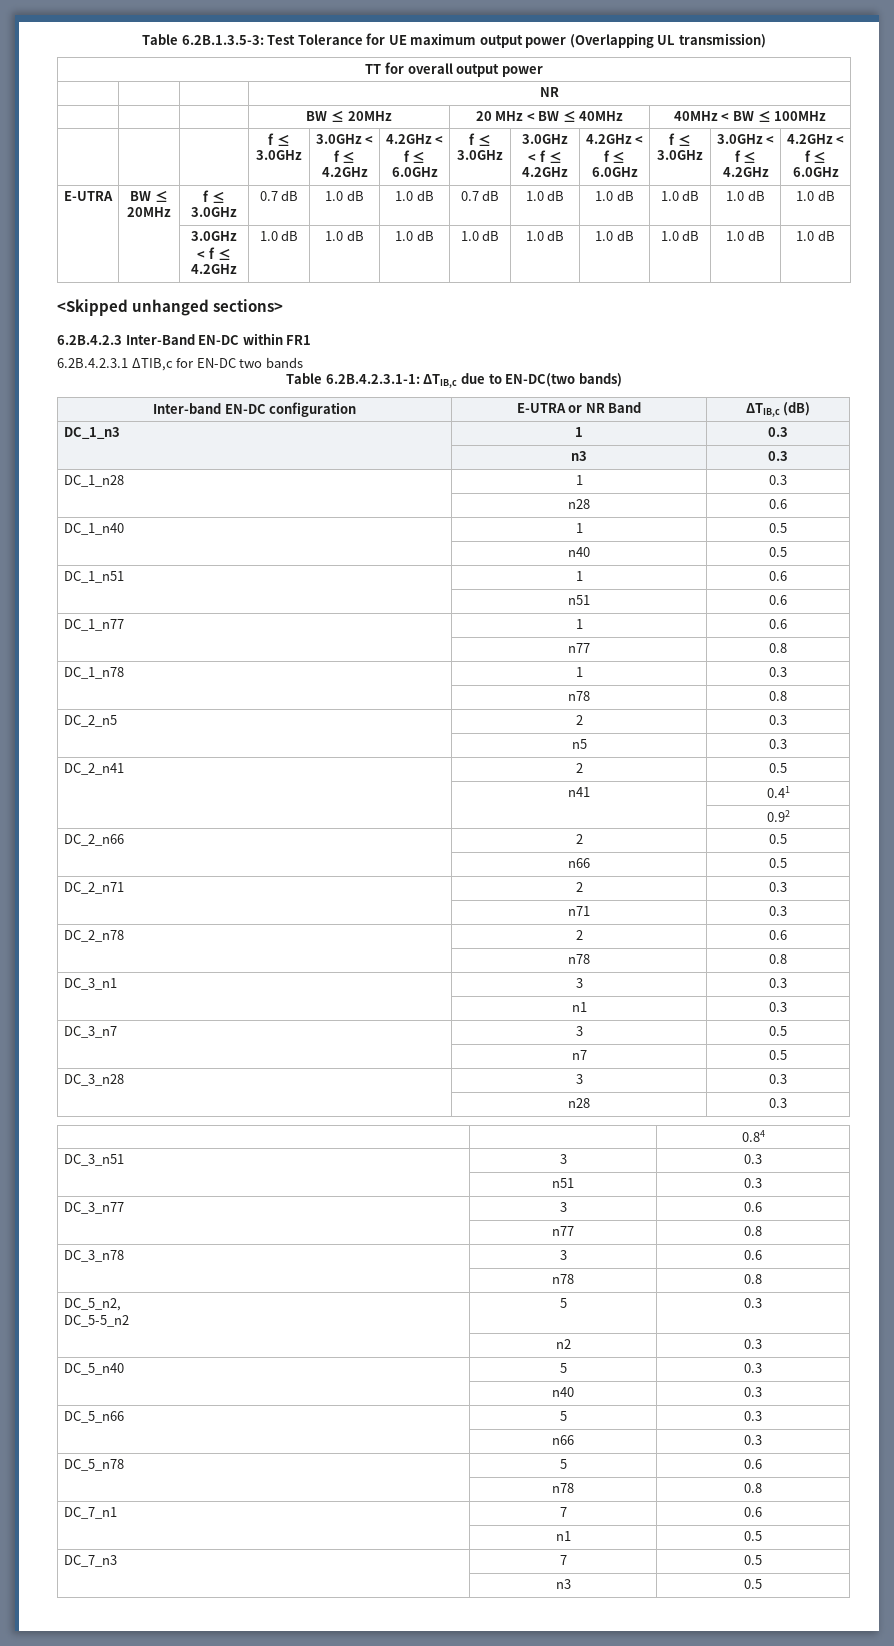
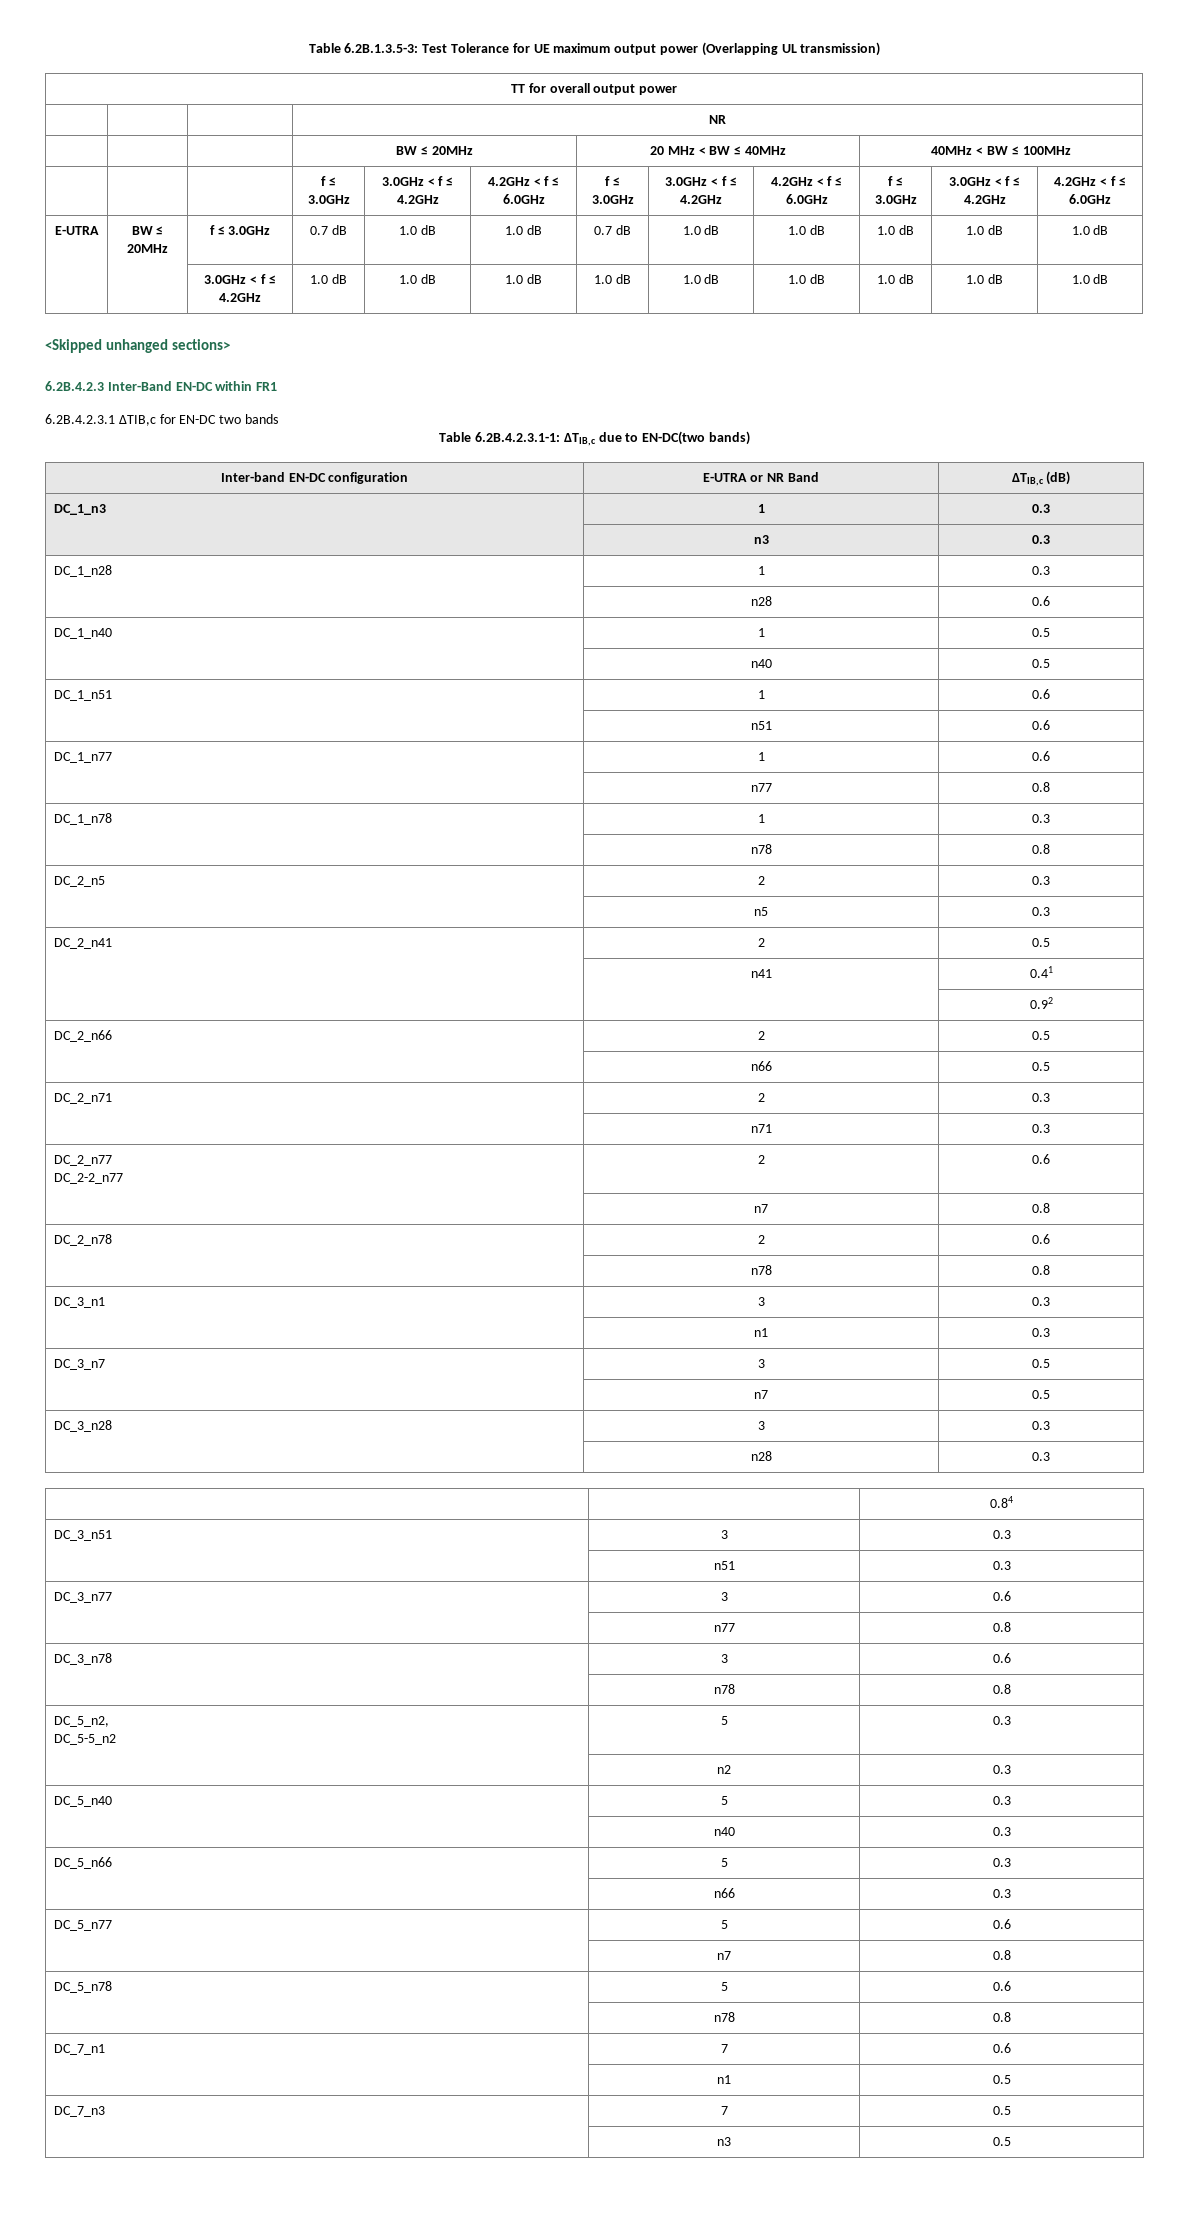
(787, 911) none -> [54,1155,113,1166] [54,1173,124,1184] [757,1155,765,1164] [1032,1154,1050,1164] [754,1204,768,1213] [1032,1203,1050,1213] // DC_2_n77 // DC_2-2_n77 | 2 | 0.6 // | n7 | 0.8
(762, 1440) none -> [54,1920,113,1931] [720,1920,728,1929] [992,1919,1011,1929] [717,1951,731,1960] [992,1950,1011,1960] // DC_5_n77 | 5 | 0.6 // | n7 | 0.8

